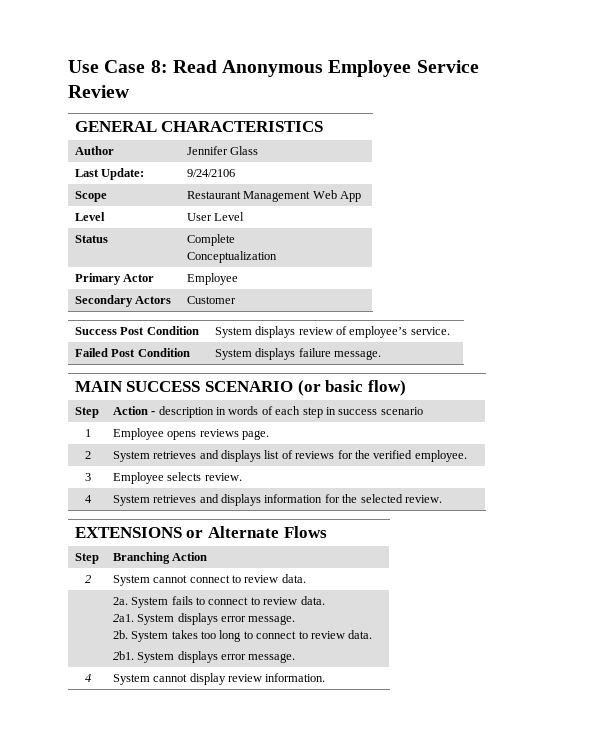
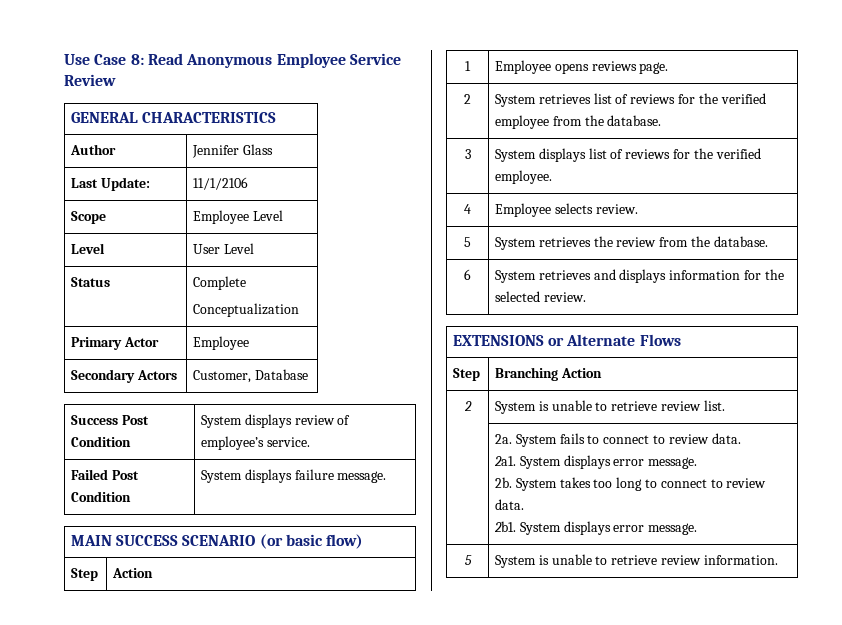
[186,169,235,177] 9/24/2106 -> [193,177,249,190] 11/1/2106
[186,190,362,202] Restaurant Management Web App -> [193,210,283,224] Employee Level
[186,296,236,304] Customer -> [193,369,308,383] Customer, Database
[151,406,423,418] - description in words of each step in success scenario -> (154, 573) none
[199,450,219,459] and -> [593,93,766,104] [495,115,662,129] [464,149,471,159] [495,149,537,162] list of reviews for the verified employee from the database. // 3 | System
[84,473,91,481] 3 -> [464,204,471,214] 4
[84,495,92,503] 4 -> [464,237,471,247] [495,236,768,250] [464,269,471,280] 5 | System retrieves the review from the database. // 6
[153,574,306,583] cannot connect to review data. -> [538,400,725,411] is unable to retrieve review list.
[84,674,91,682] [112,673,226,685] 4 | System cannot display -> [464,555,472,565] [495,554,658,568] 5 | System is unable to retrieve

